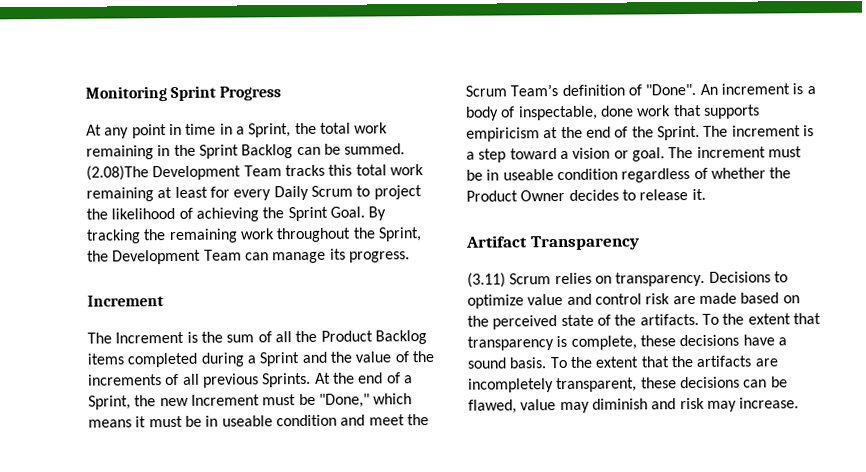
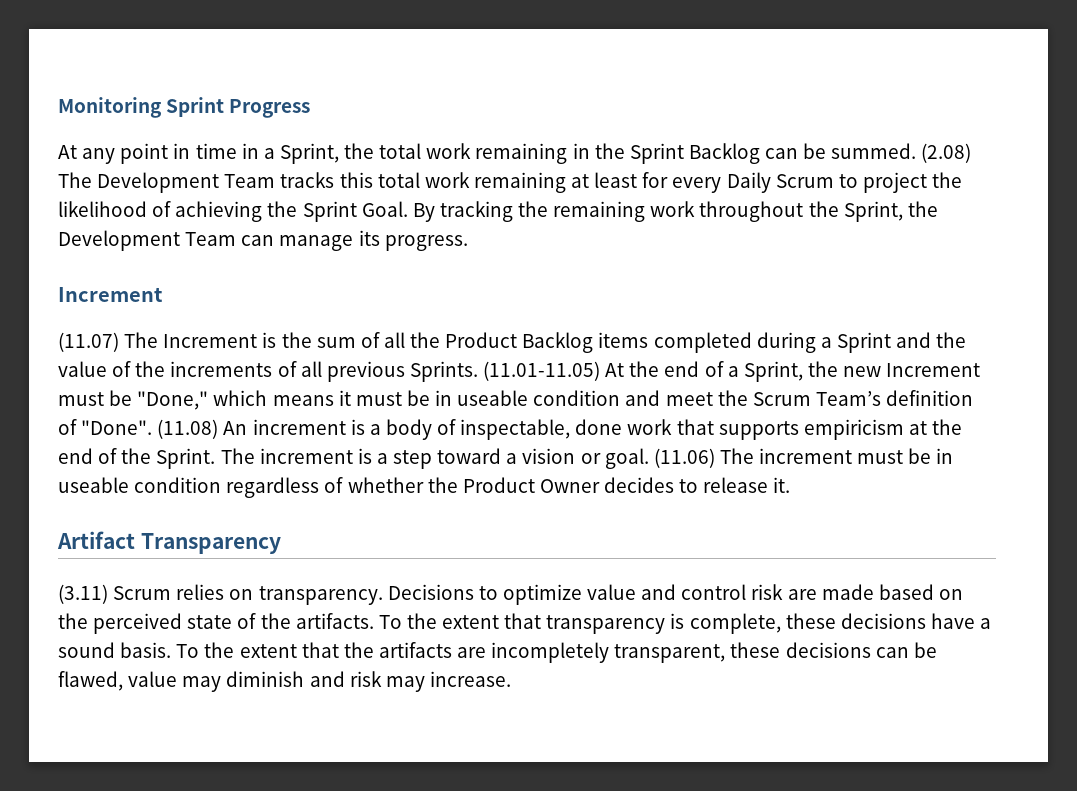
[86,165,149,181] (2.08)The -> [921,143,972,163] [58,172,92,188] (2.08) The
(164, 301) none -> [58,332,119,352] (11.07)
(312, 380) none -> [483,361,601,381] (11.01-11.05)
(697, 89) none -> [157,419,219,439] (11.08)
(665, 154) none -> [653,448,715,468] (11.06)

